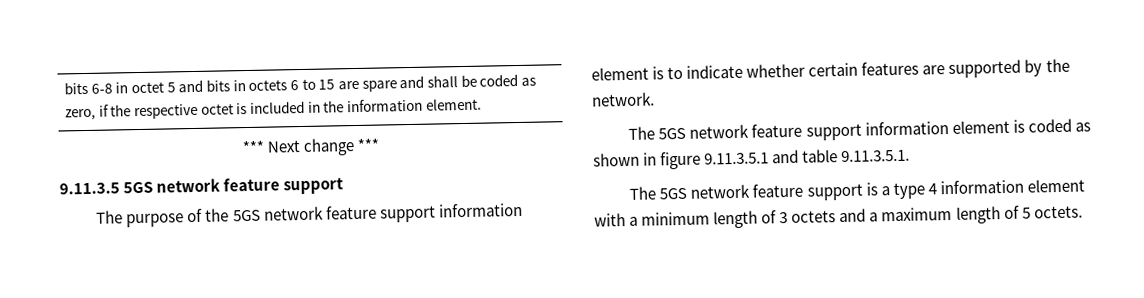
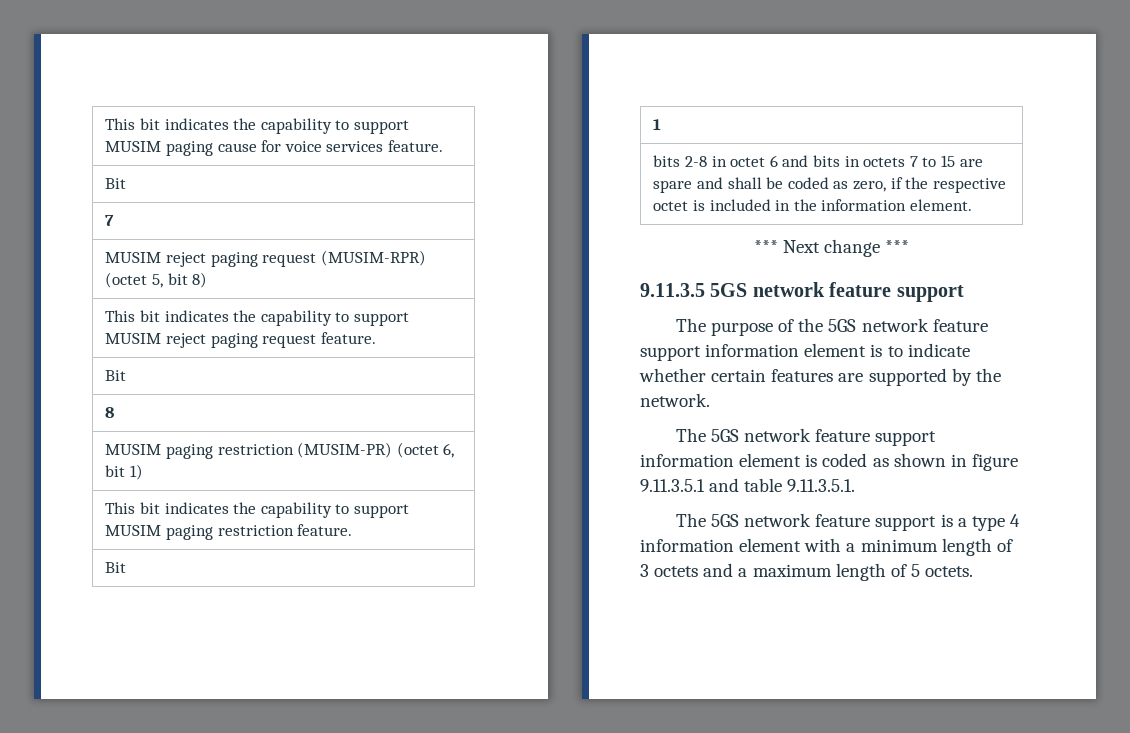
[64,81,113,95] bits 6-8 -> [105,118,410,134] [105,140,444,156] [105,178,127,189] [105,215,115,226] [105,250,426,267] [105,272,208,288] [105,310,410,326] [105,332,376,348] [105,370,127,381] [105,407,115,418] [105,442,455,459] [105,464,144,480] [105,502,410,518] [105,524,353,540] [105,562,127,573] [653,119,662,130] [653,155,708,167] This bit indicates the capability to support MUSIM paging cause for voice services feature. // Bit // 7 // MUSIM reject paging request (MUSIM-RPR) (octet 5, bit 8) // This bit indicates the capability to support MUSIM reject paging request feature. // Bit // 8 // MUSIM paging restriction (MUSIM-PR) (octet 6, bit 1) // This bit indicates the capability to support MUSIM paging restriction feature. // Bit // 1 // bits 2-8
[166,82,176,93] 5 -> [769,155,778,167] 6
[289,80,299,91] 6 -> [909,156,918,167] 7

